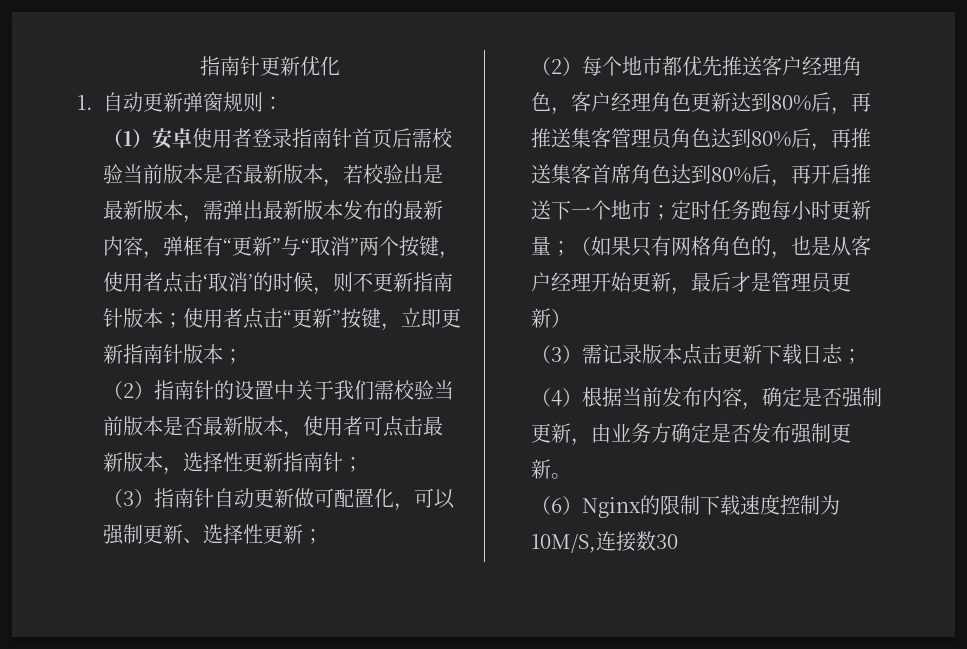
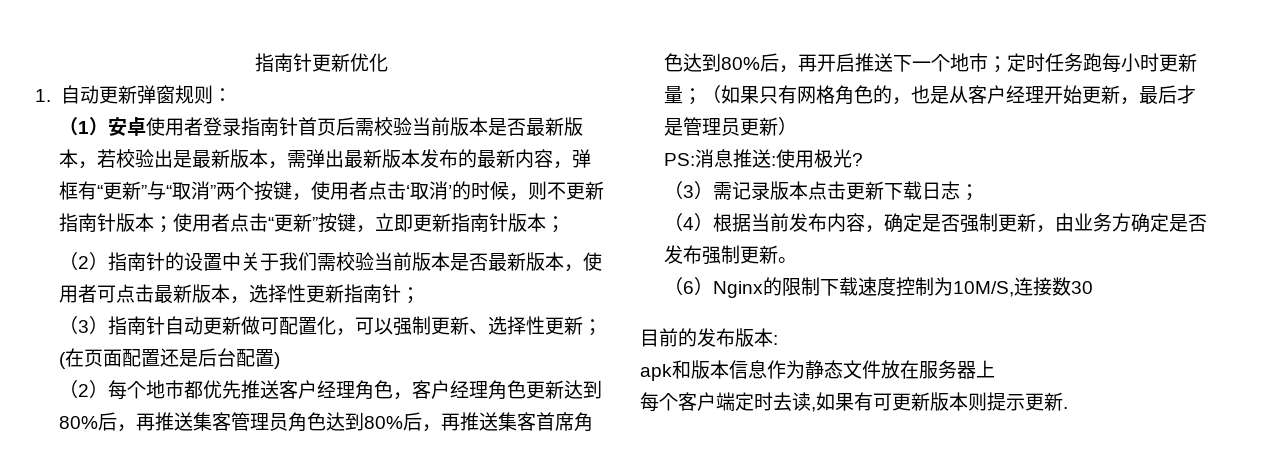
(324, 536) none -> [58,348,280,369] (在页面配置还是后台配置)
(572, 318) none -> [663,149,863,168] // PS:消息推送:使用极光?
(679, 541) none -> [640,328,778,347] [640,360,995,381] [640,392,1068,412] // 目前的发布版本: // apk和版本信息作为静态文件放在服务器上 // 每个客户端定时去读,如果有可更新版本则提示更新.

